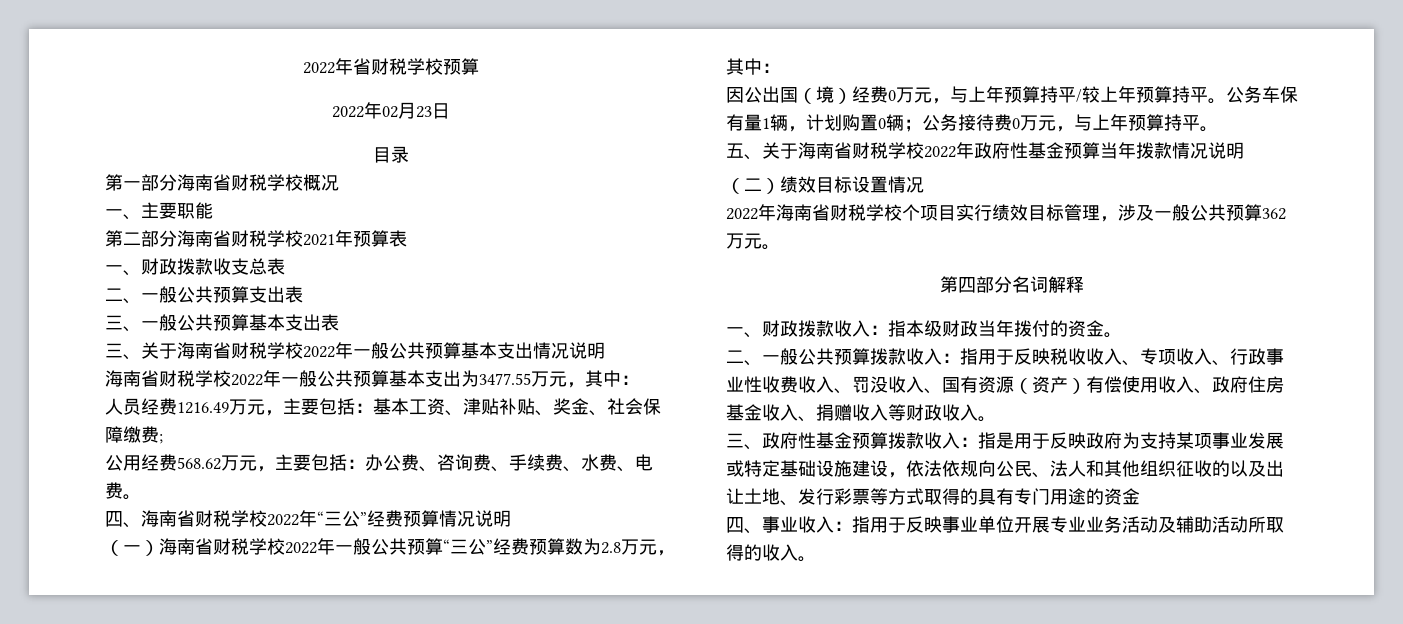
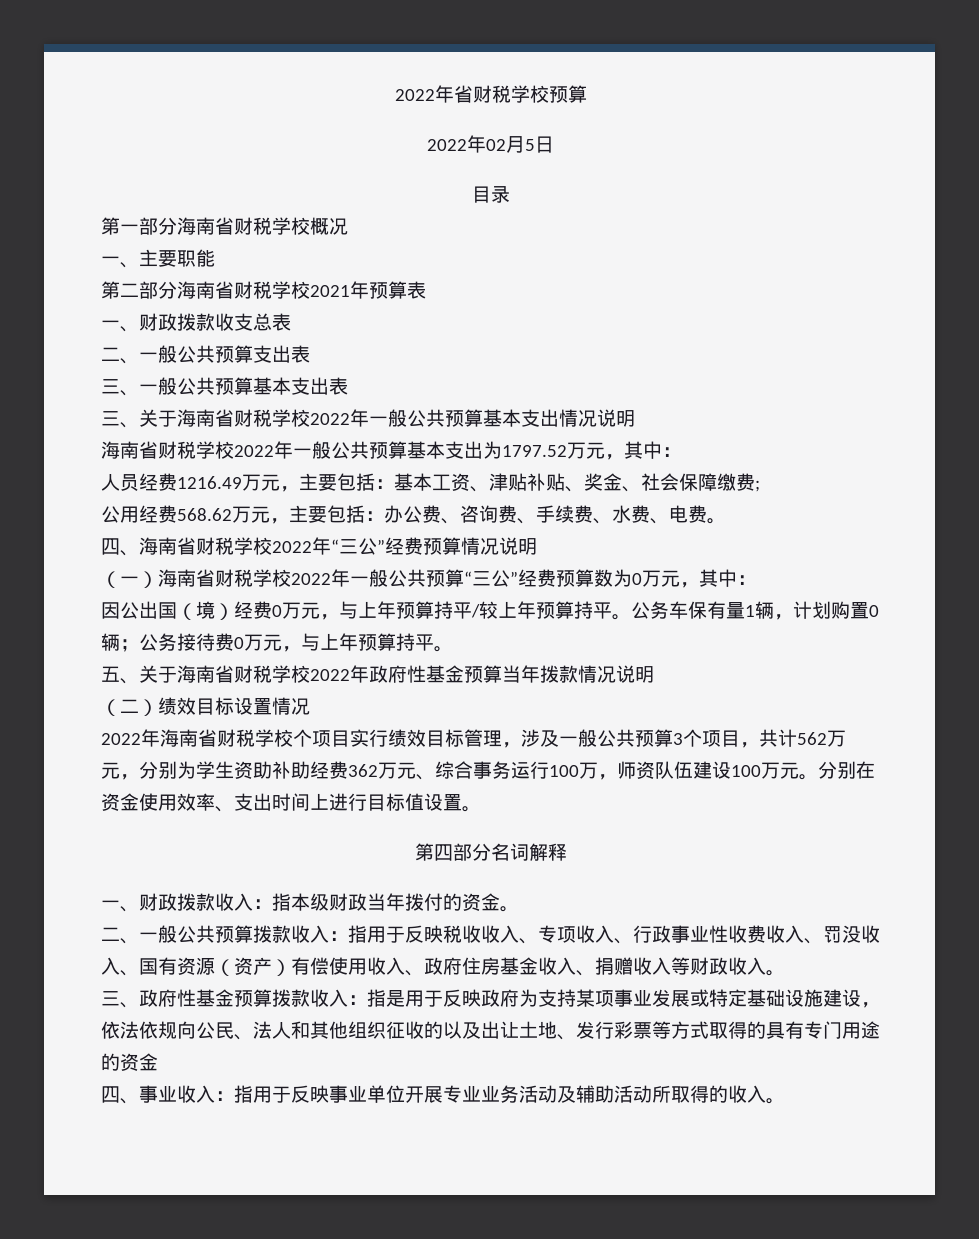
[416,106,432,118] 23 -> [525,139,535,151] 5
[479,373,531,385] 3477.55 -> [502,445,567,457] 1797.52
[601,542,621,554] 2.8 -> [632,573,642,585] 0
[1262,208,1286,220] [726,233,762,249] 362万元 -> [673,729,846,748] [101,761,875,780] [101,793,462,812] 3个项目，共计562万元，分别为学生资助补助经费362万元、综合事务运行100万，师资队伍建设100万元。分别在资金使用效率、支出时间上进行目标值设置

